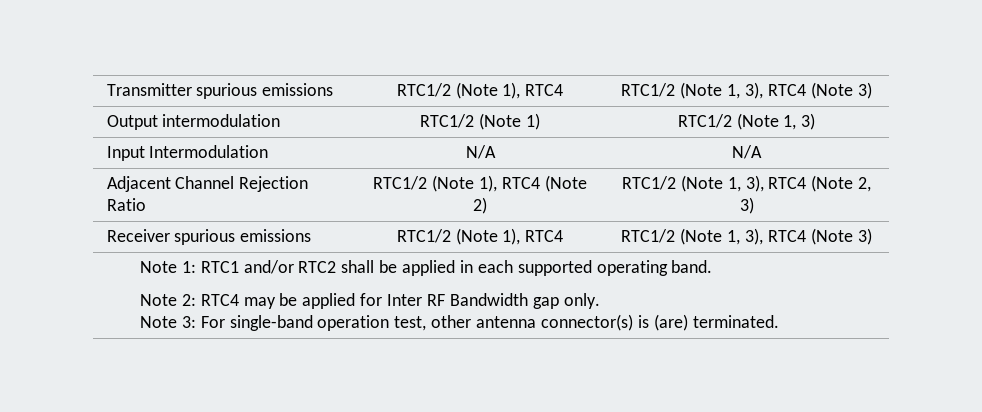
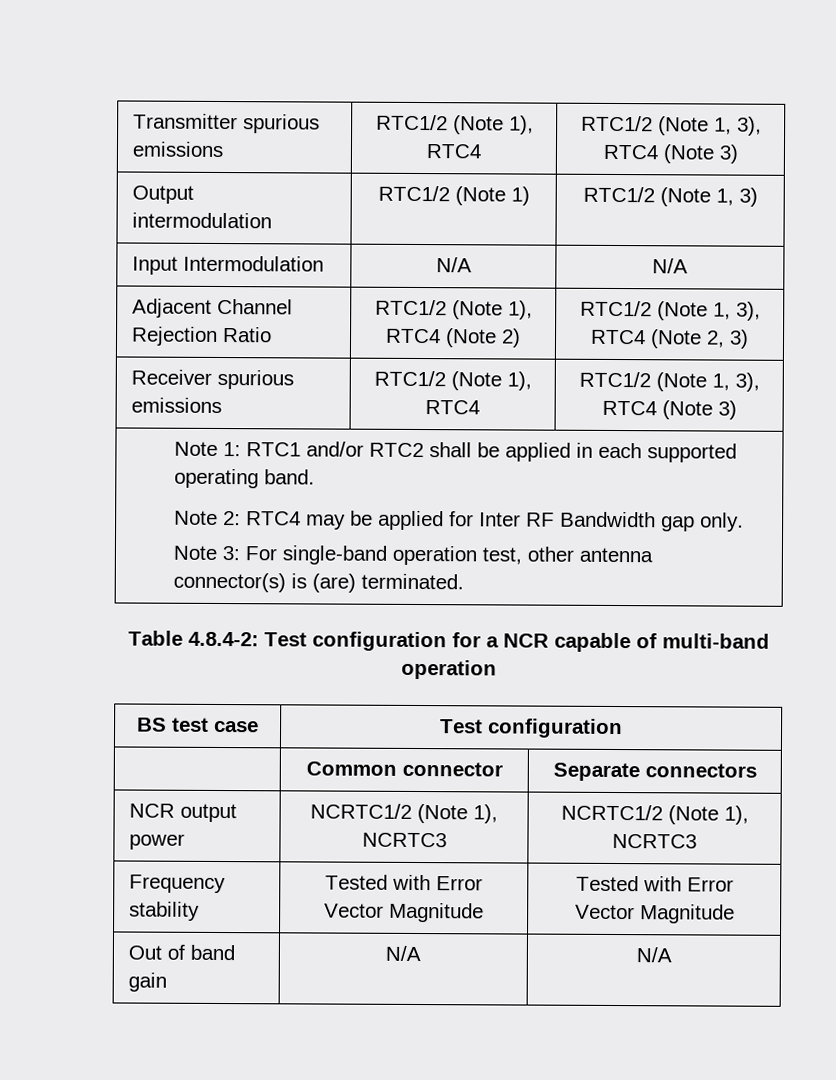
(779, 321) none -> [127,630,770,653] [400,659,497,680] [137,717,259,733] [440,718,623,739] [305,761,503,777] [552,762,757,782] [129,803,238,823] [129,833,186,850] [310,803,498,824] [361,832,447,848] [560,804,749,825] [612,833,697,849] [129,874,227,894] [129,901,201,921] [325,874,483,891] [324,902,484,923] [575,875,734,892] [574,904,735,924] [128,944,236,961] [128,972,168,992] [385,945,421,962] [635,947,672,963] // Table 4.8.4-2: Test configuration for a NCR capable of multi-band operation // BS test case | Test configuration // | Common connector | Separate connectors // NCR output power | NCRTC1/2 (Note 1), NCRTC3 | NCRTC1/2 (Note 1), NCRTC3 // Frequency stability | Tested with Error Vector Magnitude | Tested with Error Vector Magnitude // Out of band gain | N/A | N/A

